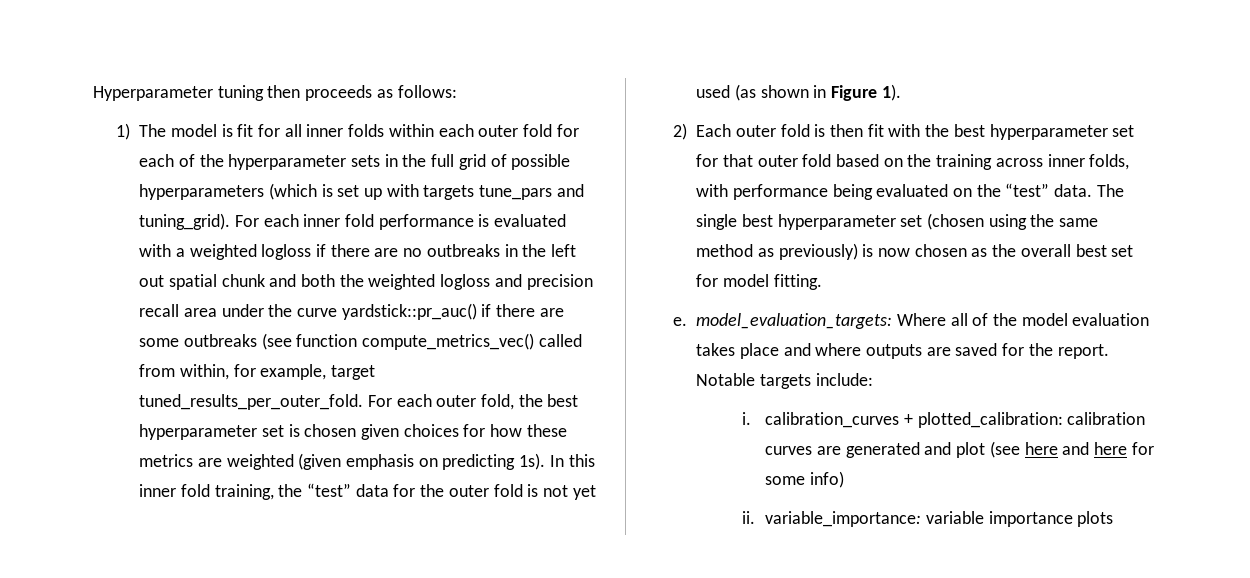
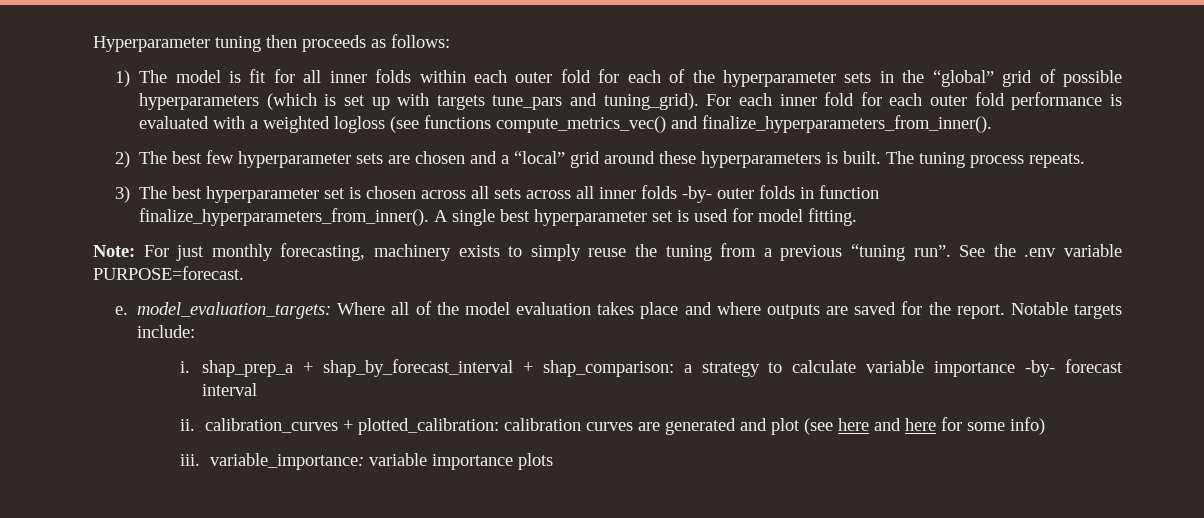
[431,154,455,167] full -> [932,70,994,87] “global”
(375, 220) none -> [860,92,1005,106] for each outer fold
[316,244,577,257] [139,274,593,290] [139,303,564,320] [139,333,582,350] [139,364,376,380] [139,394,543,410] if there are no outbreaks in the left out spatial chunk and both the weighted logloss and precision recall area under the curve yardstick::pr_auc() if there are some outbreaks (see function compute_metrics_vec() called from within, for example, target tuned_results_per_outer_fold. For each outer fold, the -> [390,115,993,133] [114,150,1086,168] [114,186,168,203] (see functions compute_metrics_vec() and finalize_hyperparameters_from_inner(). // 2) The best few hyperparameter sets are chosen and a “local” grid around these hyperparameters is built. The tuning process repeats. // 3) The
[361,424,567,440] [139,453,595,470] [139,483,596,500] [696,84,901,101] [673,123,1135,140] [696,154,1130,170] [696,183,1124,200] [696,213,1099,230] [696,243,1134,260] [696,274,822,290] given choices for how these metrics are weighted (given emphasis on predicting 1s). In this inner fold training, the “test” data for the outer fold is not yet used (as shown in Figure 1). // 2) Each outer fold is then fit with the best hyperparameter set for that outer fold based on the training across inner folds, with performance being evaluated on the “test” data. The single best hyperparameter set (chosen using the same method as previously) is now chosen as the overall best set for model fitting. -> [421,185,880,203] [139,208,858,226] [93,243,1123,261] [93,266,244,280] across all sets across all inner folds -by- outer folds in function finalize_hyperparameters_from_inner(). A single best hyperparameter set is used for model fitting. // Note: For just monthly forecasting, machinery exists to simply reuse the tuning from a previous “tuning run”. See the .env variable PURPOSE=forecast.
(752, 418) none -> [202,359,1124,377] [202,383,258,396] [180,419,196,431] shap_prep_a + shap_by_forecast_interval + shap_comparison: a strategy to calculate variable importance -by- forecast interval // ii.
[742,511,756,524] ii. -> [180,454,201,466] iii.

